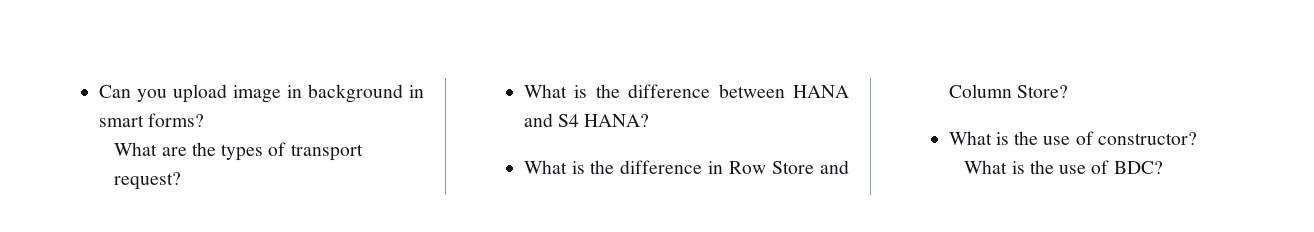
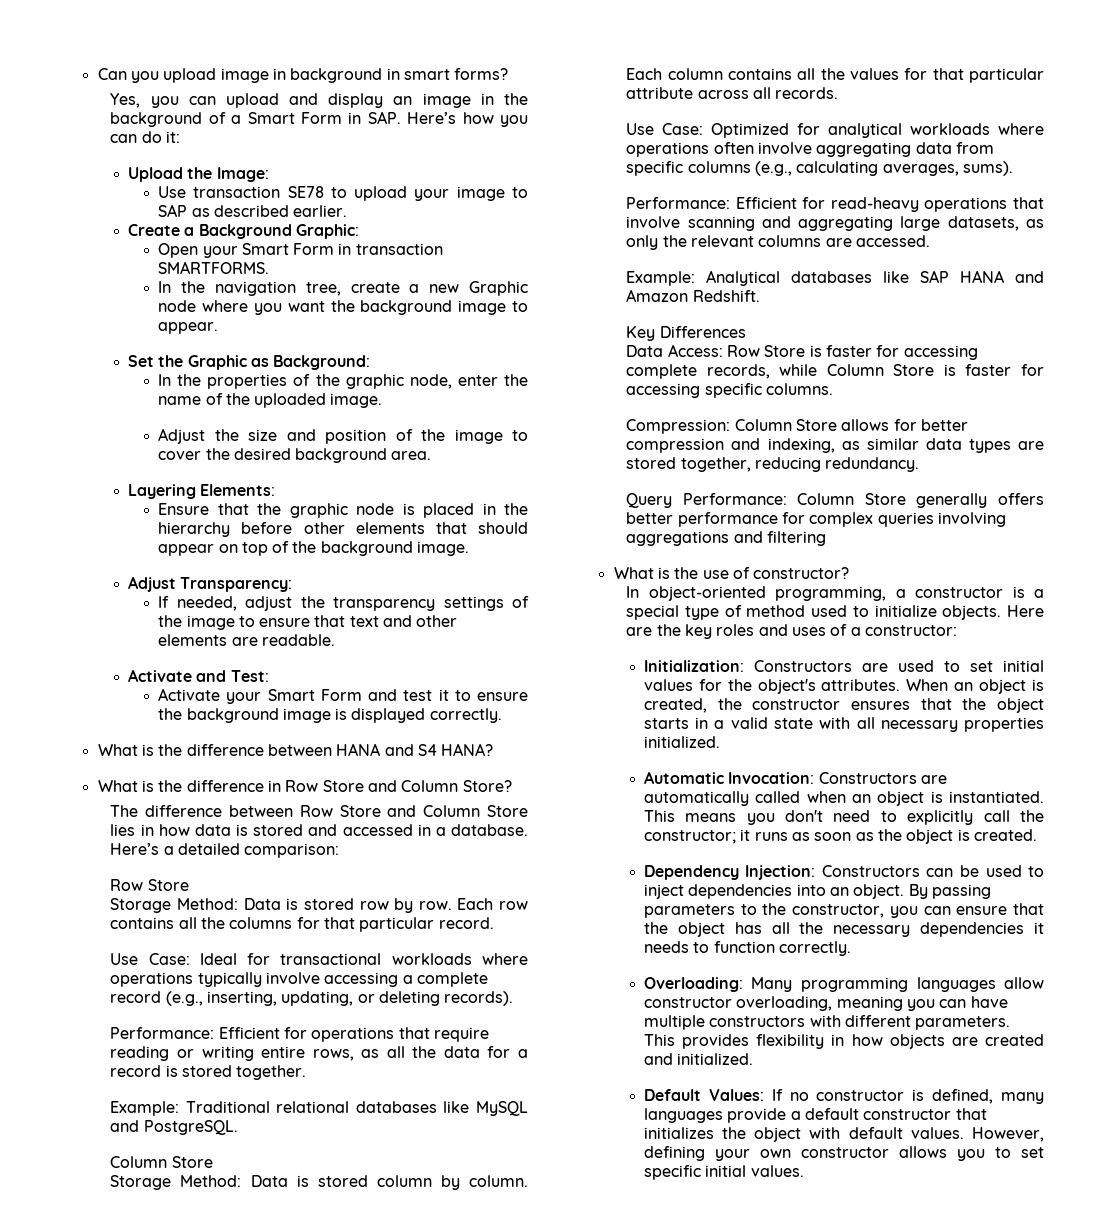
[114,142,363,161] [114,172,182,190] What are the types of transport request? -> [110,93,529,108] [110,111,528,127] [110,131,181,143] [127,167,269,182] [158,186,528,201] [158,204,348,217] [127,224,359,239] [158,243,443,258] [158,261,270,274] [158,281,528,296] [158,300,528,315] [158,322,219,334] [127,355,371,370] [158,374,528,389] [158,393,383,408] [158,428,528,444] [158,448,432,463] [127,484,276,499] [158,503,528,518] [158,522,528,537] [158,541,470,556] [127,576,293,592] [158,596,529,611] [158,615,458,630] [158,634,335,646] [127,669,269,682] [158,688,528,704] [158,708,502,723] Yes, you can upload and display an image in the background of a Smart Form in SAP. Here’s how you can do it: // Upload the Image: // Use transaction SE78 to upload your image to SAP as described earlier. // Create a Background Graphic: // Open your Smart Form in transaction SMARTFORMS. // In the navigation tree, create a new Graphic node where you want the background image to appear. // Set the Graphic as Background: // In the properties of the graphic node, enter the name of the uploaded image. // Adjust the size and position of the image to cover the desired background area. // Layering Elements: // Ensure that the graphic node is placed in the hierarchy before other elements that should appear on top of the background image. // Adjust Transparency: // If needed, adjust the transparency settings of the image to ensure that text and other elements are readable. // Activate and Test: // Activate your Smart Form and test it to ensure the background image is displayed correctly.
(1068, 91) none -> [110,805,528,817] [110,824,529,836] [110,843,340,858] [110,879,189,891] [110,898,528,913] [110,917,494,932] [110,953,528,965] [110,972,488,987] [110,991,514,1006] [110,1027,489,1042] [110,1046,528,1061] [110,1065,307,1080] [110,1101,528,1116] [110,1120,238,1135] [110,1156,213,1168] [110,1175,528,1190] [626,68,1044,83] [626,87,839,99] [626,123,1044,138] [626,142,994,157] [626,161,1013,176] [626,197,1044,212] [626,216,1044,231] [626,235,930,250] [626,270,1044,286] [626,289,760,302] [626,326,746,341] [626,344,978,360] [626,364,1044,379] [626,383,834,398] [626,419,968,434] [626,438,1044,453] [626,457,920,472] [626,493,1044,508] [626,512,1006,527] [626,531,827,546] // The difference between Row Store and Column Store lies in how data is stored and accessed in a database. Here’s a detailed comparison: // Row Store // Storage Method: Data is stored row by row. Each row contains all the columns for that particular record. // Use Case: Ideal for transactional workloads where operations typically involve accessing a complete record (e.g., inserting, updating, or deleting records). // Performance: Efficient for operations that require reading or writing entire rows, as all the data for a record is stored together. // Example: Traditional relational databases like MySQL and PostgreSQL. // Column Store // Storage Method: Data is stored column by column. Each column contains all the values for that particular attribute across all records. // Use Case: Optimized for analytical workloads where operations often involve aggregating data from specific columns (e.g., calculating averages, sums). // Performance: Efficient for read-heavy operations that involve scanning and aggregating large datasets, as only the relevant columns are accessed. // Example: Analytical databases like SAP HANA and Amazon Redshift. // Key Differences // Data Access: Row Store is faster for accessing complete records, while Column Store is faster for accessing specific columns. // Compression: Column Store allows for better compression and indexing, as similar data types are stored together, reducing redundancy. // Query Performance: Column Store generally offers better performance for complex queries involving aggregations and filtering
[964,160,1163,174] What is the use of BDC? -> [626,586,1044,601] [626,605,1044,620] [626,624,957,639] [643,660,1044,672] [643,679,1044,694] [643,698,1044,713] [643,717,1044,732] [643,736,720,748] [643,771,947,784] [643,791,1044,806] [643,810,1044,825] [643,829,1037,844] [643,865,1044,880] [643,884,991,899] [643,903,1044,918] [643,922,1044,937] [643,941,851,956] [643,977,1044,992] [643,996,1008,1011] [643,1015,1011,1030] [643,1034,1044,1049] [643,1053,754,1065] [643,1089,1044,1104] [643,1108,987,1123] [643,1127,1044,1142] [643,1146,1044,1161] [643,1165,804,1180] In object-oriented programming, a constructor is a special type of method used to initialize objects. Here are the key roles and uses of a constructor: // Initialization: Constructors are used to set initial values for the object's attributes. When an object is created, the constructor ensures that the object starts in a valid state with all necessary properties initialized. // Automatic Invocation: Constructors are automatically called when an object is instantiated. This means you don't need to explicitly call the constructor; it runs as soon as the object is created. // Dependency Injection: Constructors can be used to inject dependencies into an object. By passing parameters to the constructor, you can ensure that the object has all the necessary dependencies it needs to function correctly. // Overloading: Many programming languages allow constructor overloading, meaning you can have multiple constructors with different parameters. This provides flexibility in how objects are created and initialized. // Default Values: If no constructor is defined, many languages provide a default constructor that initializes the object with default values. However, defining your own constructor allows you to set specific initial values.

